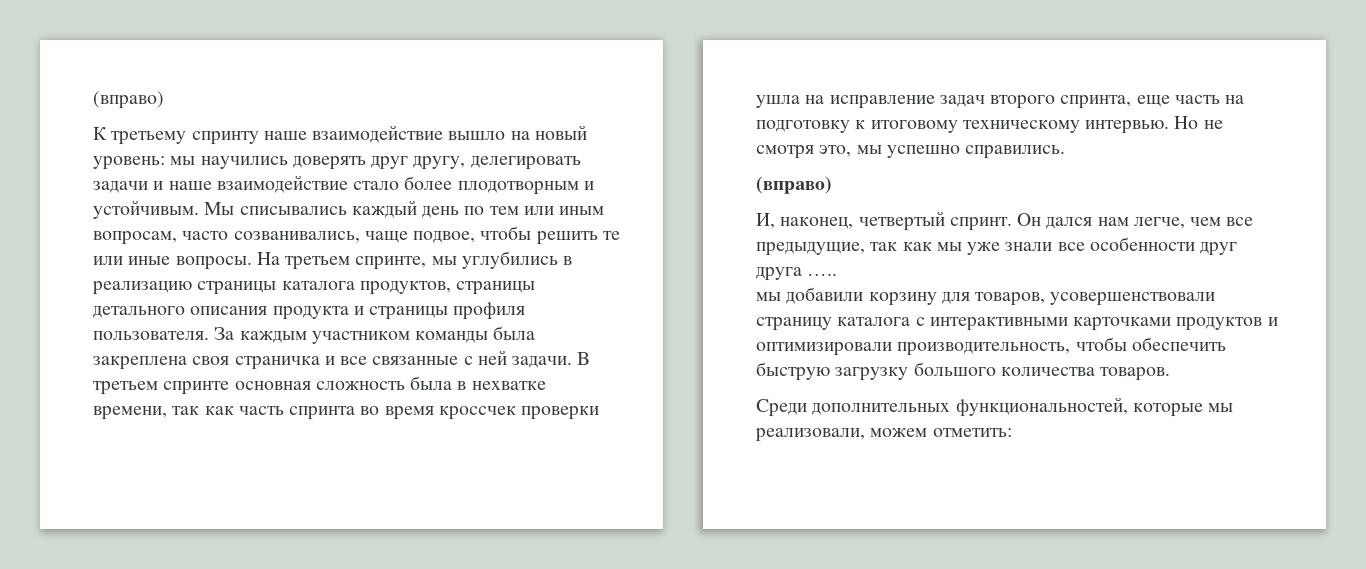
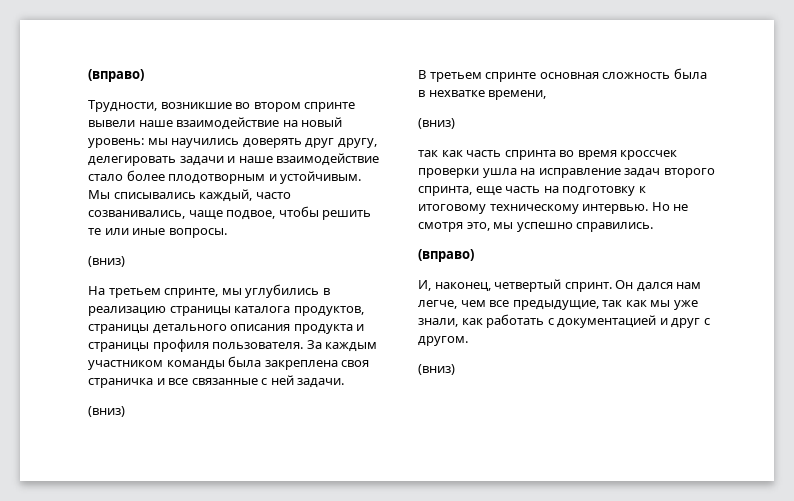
[93,91,164,109] [93,125,506,145] (вправо) // К третьему спринту наше взаимодействие вышло -> [88,69,144,82] [88,100,356,112] [88,117,280,130] (вправо) // Трудности, возникшие во втором спринте вывели наше взаимодействие
[351,200,605,218] [93,231,177,245] каждый день по тем или иным вопросам, -> [199,189,253,202] каждый,
(252, 263) none -> [88,256,125,267] // (вниз) //
(573, 362) none -> [88,406,125,417] // (вниз) //
(167, 413) none -> [418,118,455,129] // (вниз) //
[1005,237,1238,256] [756,267,838,281] [756,287,1216,306] [756,317,1278,331] [756,337,1226,356] [756,362,1171,381] [756,397,1234,417] [755,428,1012,442] знали все особенности друг друга ….. // мы добавили корзину для товаров, усовершенствовали страницу каталога с интерактивными карточками продуктов и оптимизировали производительность, чтобы обеспечить быструю загрузку большого количества товаров. // Среди дополнительных функциональностей, которые мы реализовали, можем отметить: -> [418,314,710,328] [418,336,468,346] [418,364,455,375] знали, как работать с документацией и друг с другом. // (вниз)

